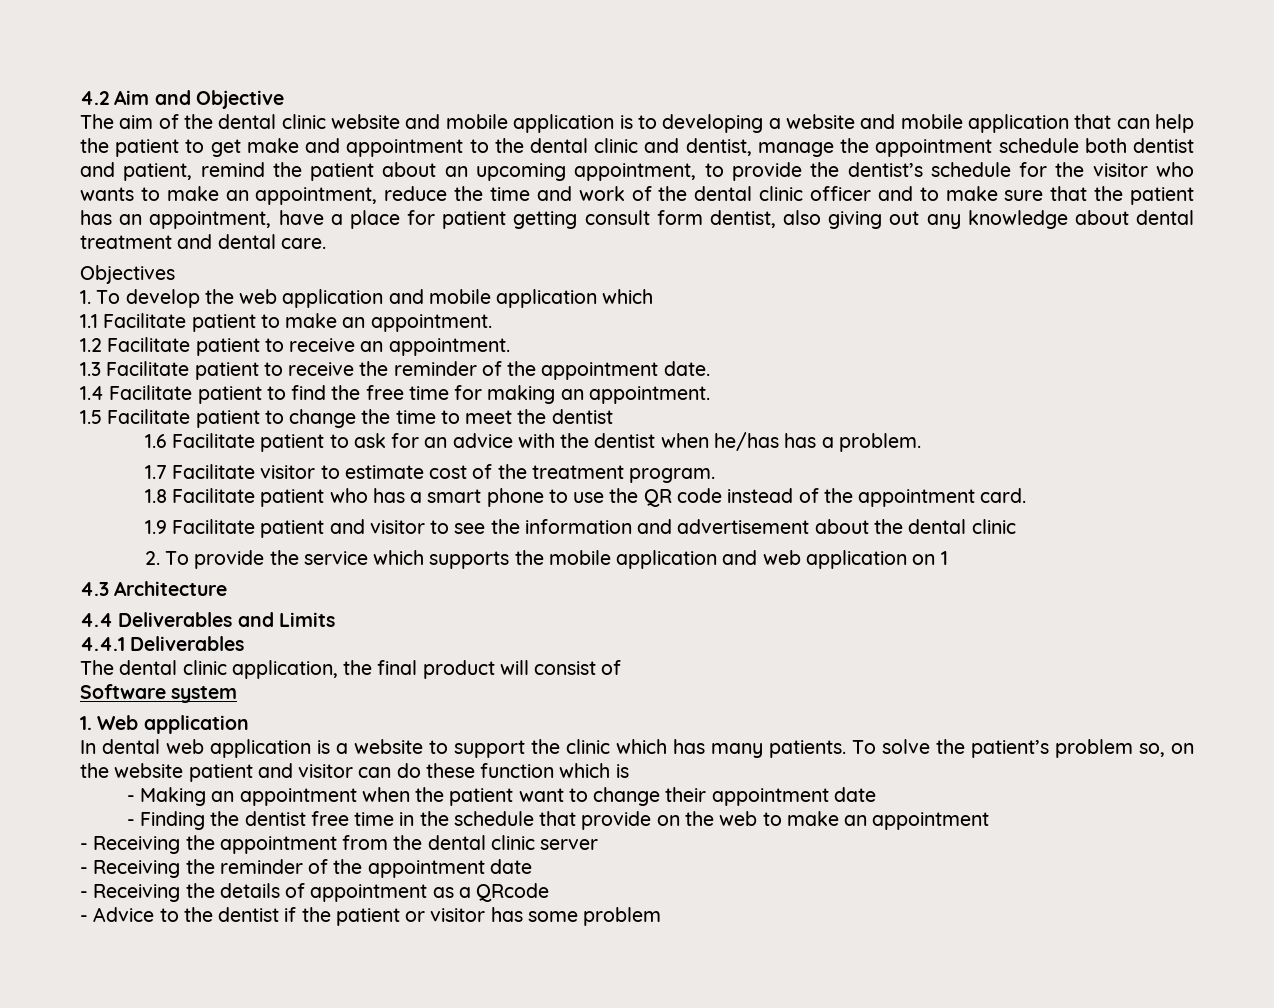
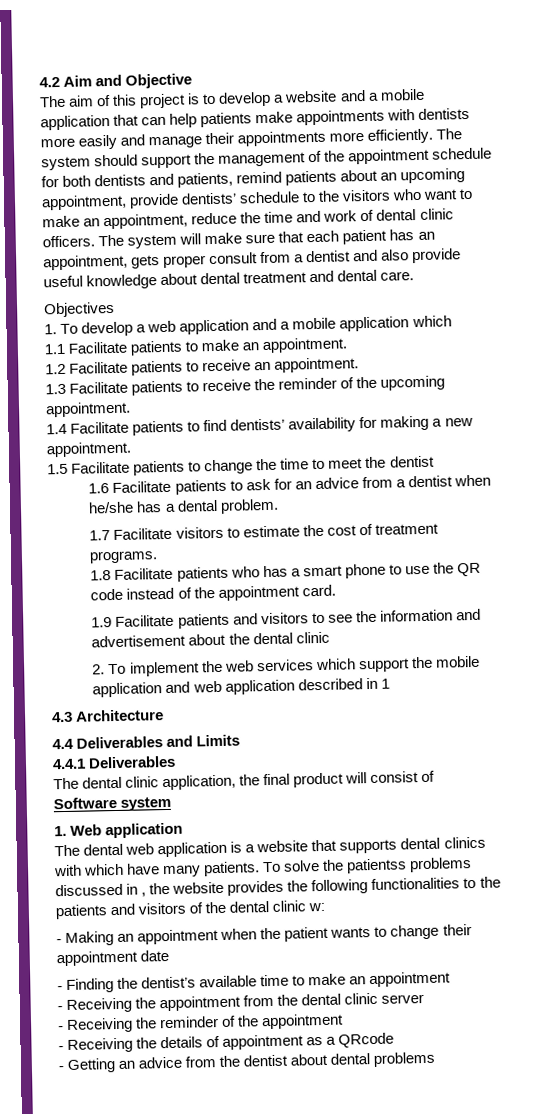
[184,114,615,133] the dental clinic website and mobile application -> [112,93,187,109] this project
[662,114,764,133] developing -> [218,91,272,107] develop
(896, 121) none -> [367,92,379,101] a
[80,138,1194,157] [80,162,1194,181] [80,187,134,201] the patient to get make and appointment to the dental clinic and dentist, manage the appointment schedule both dentist and patient, remind the patient about an upcoming appointment, to provide the dentist’s schedule for the visitor who wants -> [200,107,471,128] [40,128,463,150] [41,147,493,171] [41,168,466,188] [41,188,459,211] patients make appointments with dentists more easily and manage their appointments more efficiently. The system should support the management of the appointment schedule for both dentists and patients, remind patients about an upcoming appointment, provide dentists’ schedule to the visitors who want
[658,186,939,201] the dental clinic officer and to -> [376,208,454,221] [42,233,202,249] dental clinic officers. The system will
[1094,186,1124,201] the -> [306,230,340,243] each
[278,210,961,229] have a place for patient getting consult form dentist, also giving out any -> [131,248,462,269] [43,275,83,288] gets proper consult from a dentist and also provide useful
[204,289,234,304] the -> [136,324,147,333] a
(424, 296) none -> [280,321,291,330] a
[191,314,256,332] patient -> [130,340,184,356] patients
[195,338,260,356] patient -> [131,360,184,376] patients
[194,362,259,380] patient -> [131,380,184,396] patients
[541,361,710,380] appointment date. -> [380,375,446,391] [45,401,131,418] upcoming appointment.
[197,386,262,404] patient -> [132,420,185,436] patients
[331,385,584,404] the free time for making an -> [230,415,473,433] dentists’ availability for making a new
[195,410,260,428] patient -> [133,460,186,476] patients
[260,434,325,452] patient -> [174,479,227,495] patients
[517,433,590,448] with the -> [361,476,406,489] from a
[714,432,834,451] he/has has a -> [88,499,218,514] he/she has a dental
[260,465,316,479] visitor -> [175,526,224,539] visitors
(424, 472) none -> [302,524,324,537] the
[497,464,716,483] the treatment program. -> [374,523,439,535] [89,550,159,564] treatment programs.
[260,489,325,507] patient -> [176,566,229,582] patients
[260,519,425,538] patient and visitor -> [177,612,309,629] patients and visitors
[194,550,510,569] provide the service which supports -> [129,658,410,677] implement the web services which support
[912,554,936,565] on -> [297,677,378,691] described in
[80,740,96,754] In -> [54,844,80,857] The
[429,739,705,758] to support the clinic which has -> [311,836,486,854] [53,863,161,877] that supports dental clinics with which have
[971,739,1194,758] [80,763,629,782] patient’s problem so, on the website patient and visitor can do these function which is -> [346,857,473,874] [55,876,501,897] [55,900,326,920] patientss problems discussed in , the website provides the following functionalities to the patients and visitors of the dental clinic w:
[518,788,564,802] want -> [330,927,372,938] wants
[244,811,758,830] dentist free time in the schedule that provide on the web -> [141,974,290,989] dentist’s available time
[489,859,532,874] date -> (345, 1021) none
[93,907,662,926] Advice to the dentist if the patient or visitor has some problem -> [67,1051,436,1073] Getting an advice from the dentist about dental problems

